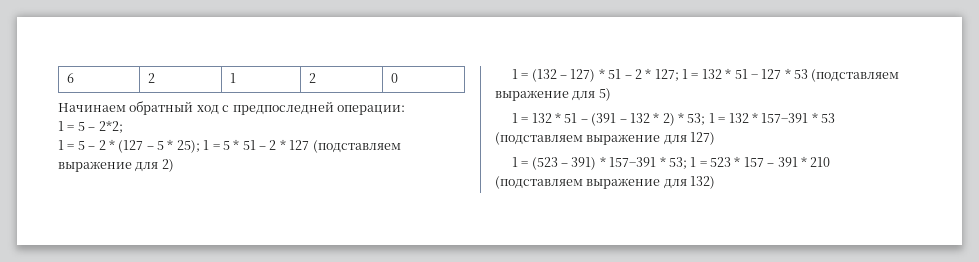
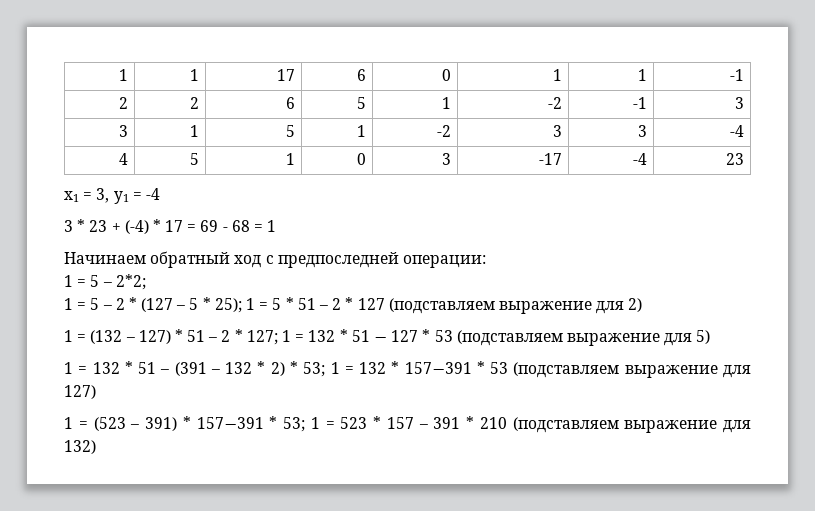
[67,73,75,83] [148,73,156,83] [230,73,237,83] [309,73,317,83] [391,73,399,83] 6 | 2 | 1 | 2 | 0 -> [118,69,128,81] [189,69,199,81] [276,69,295,81] [356,69,366,81] [441,69,451,81] [552,69,562,81] [637,69,647,81] [729,69,744,81] [118,97,128,109] [189,97,199,109] [285,97,295,109] [356,97,366,109] [441,97,451,109] [547,97,562,109] [632,97,647,109] [734,97,744,109] [118,125,128,137] [189,125,199,137] [285,125,295,137] [356,125,366,137] [436,125,451,137] [552,125,562,137] [637,125,647,137] [729,125,744,137] [118,153,128,165] [189,153,199,165] [285,153,295,165] [356,153,366,165] [441,153,451,165] [538,153,562,165] [632,153,647,165] [725,153,744,165] [64,188,160,204] [64,219,277,234] 1 | 1 | 17 | 6 | 0 | 1 | 1 | -1 // 2 | 2 | 6 | 5 | 1 | -2 | -1 | 3 // 3 | 1 | 5 | 1 | -2 | 3 | 3 | -4 // 4 | 5 | 1 | 0 | 3 | -17 | -4 | 23 // x1 = 3, y1 = -4 // 3 * 23 + (-4) * 17 = 69 - 68 = 1

